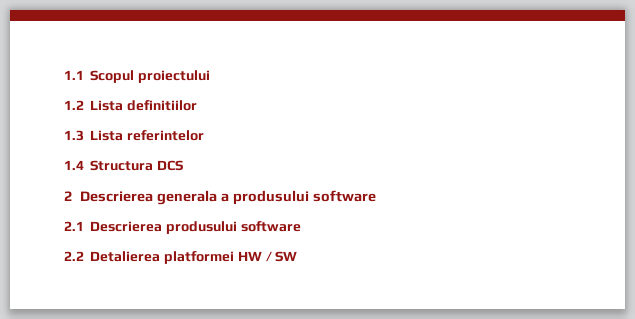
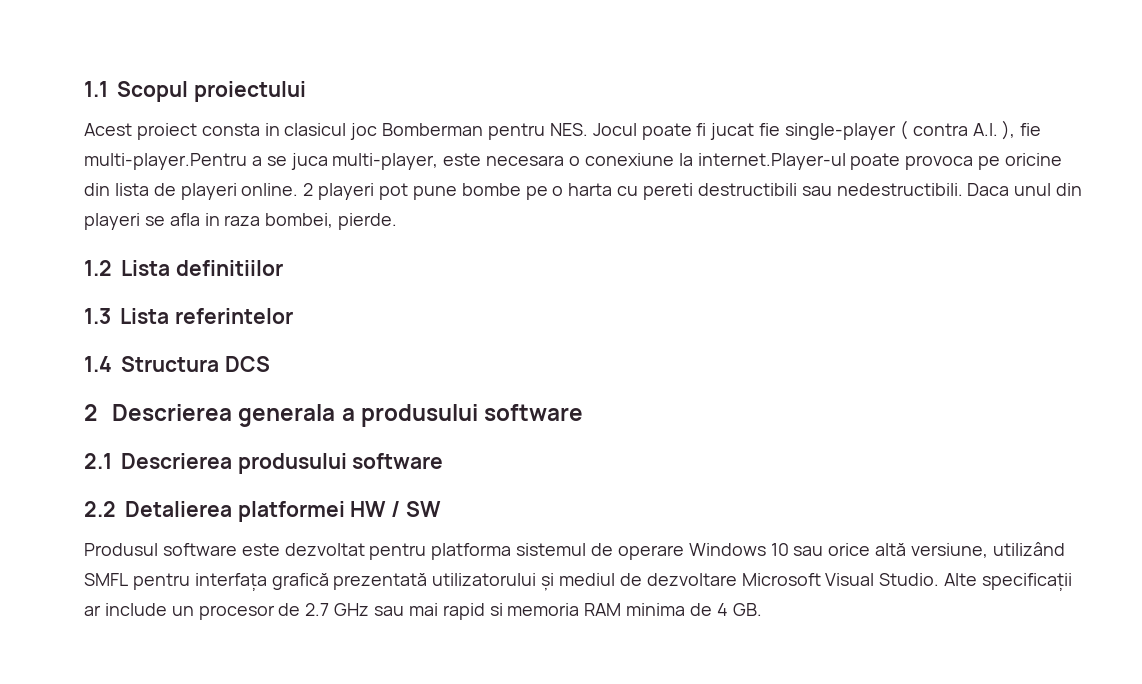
(211, 76) none -> [84,120,1042,140] [84,153,1063,170] [84,183,1083,200] [84,213,398,230] // Acest proiect consta in clasicul joc Bomberman pentru NES. Jocul poate fi jucat fie single-player ( contra A.I. ), fie multi-player.Pentru a se juca multi-player, este necesara o conexiune la internet.Player-ul poate provoca pe oricine din lista de playeri online. 2 playeri pot pune bombe pe o harta cu pereti destructibili sau nedestructibili. Daca unul din playeri se afla in raza bombei, pierde.
(298, 256) none -> [84,542,1065,560] [84,573,1073,591] [84,603,762,620] // Produsul software este dezvoltat pentru platforma sistemul de operare Windows 10 sau orice altă versiune, utilizând SMFL pentru interfața grafică prezentată utilizatorului și mediul de dezvoltare Microsoft Visual Studio. Alte specificații ar include un procesor de 2.7 GHz sau mai rapid si memoria RAM minima de 4 GB.

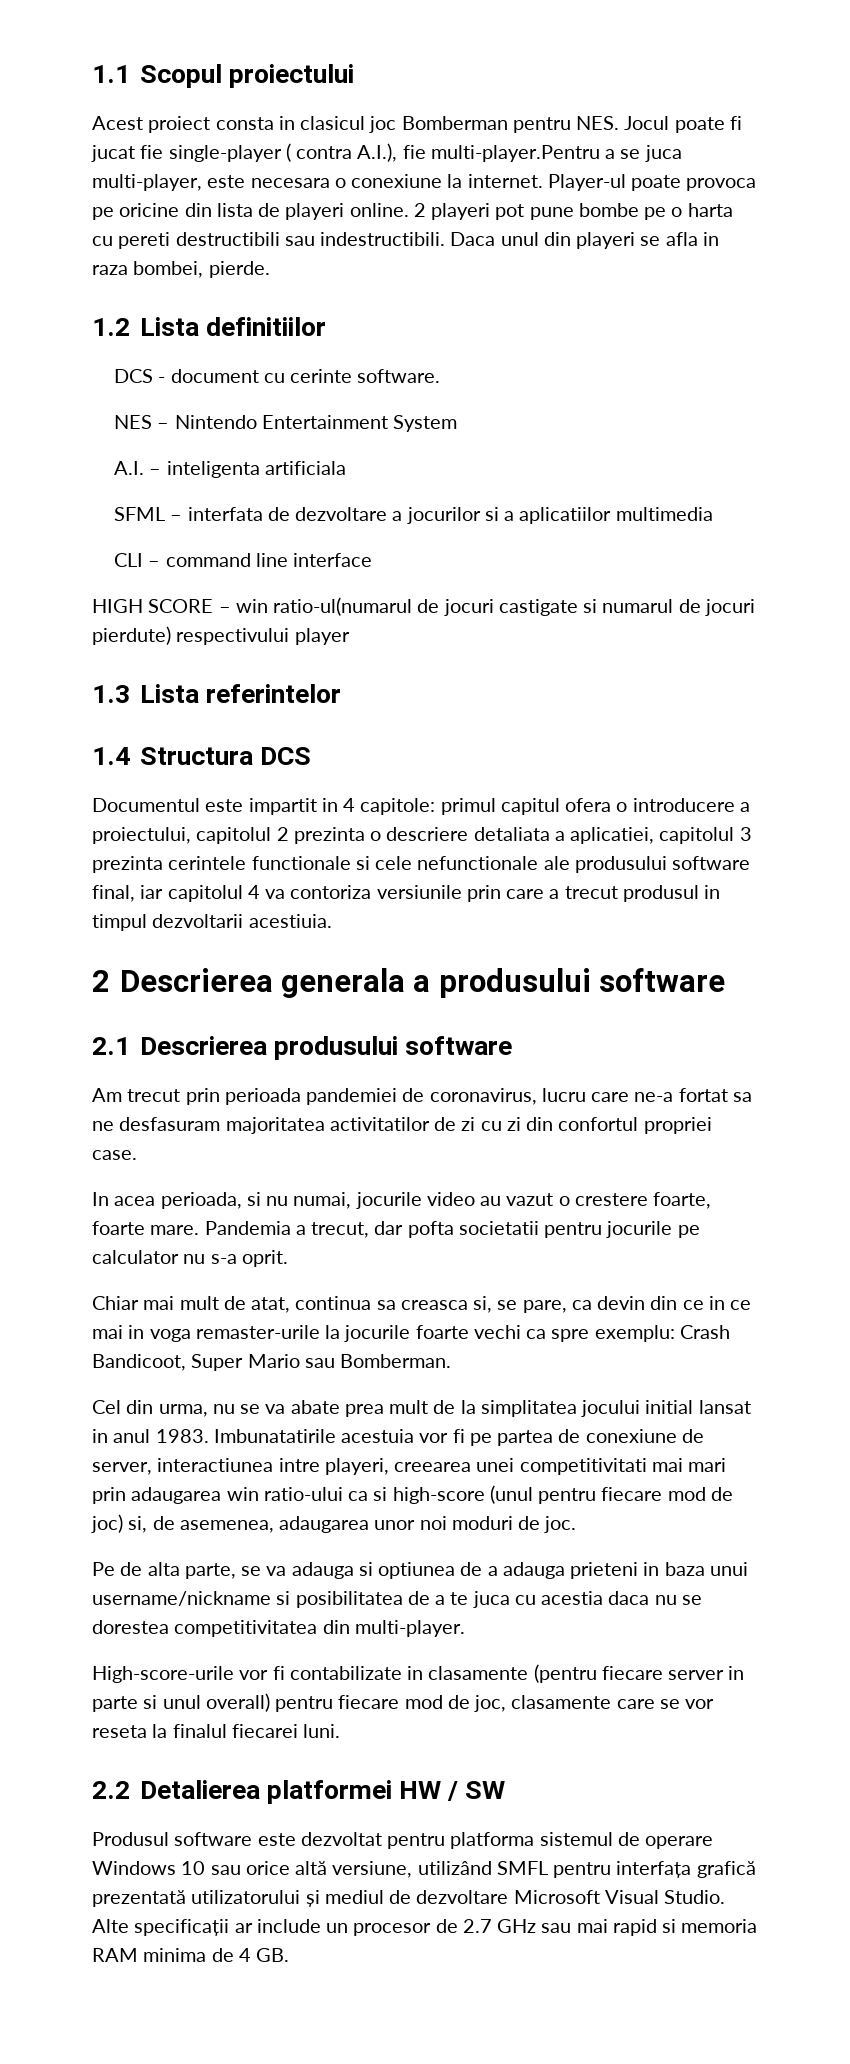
[972,120,1016,140] A.I. ), -> [357,143,398,162] A.I.),
[697,153,846,170] internet.Player-ul -> [467,174,626,191] internet. Player-ul
[836,183,963,196] nedestructibili. -> [320,232,446,246] indestructibili.
(283, 268) none -> [114,369,441,383] [114,415,458,432] [114,461,346,478] [114,507,713,524] [114,553,373,567] [92,597,755,616] [92,626,350,645] // DCS - document cu cerinte software. // NES – Nintendo Entertainment System // A.I. – inteligenta artificiala // SFML – interfata de dezvoltare a jocurilor si a aplicatiilor multimedia // CLI – command line interface // HIGH SCORE – win ratio-ul(numarul de jocuri castigate si numarul de jocuri pierdute) respectivului player
(270, 364) none -> [92,798,750,815] [92,827,752,844] [92,856,751,873] [92,885,721,902] [92,914,332,931] // Documentul este impartit in 4 capitole: primul capitul ofera o introducere a proiectului, capitolul 2 prezinta o descriere detaliata a aplicatiei, capitolul 3 prezinta cerintele functionale si cele nefunctionale ale produsului software final, iar capitolul 4 va contoriza versiunile prin care a trecut produsul in timpul dezvoltarii acestiuia.
(444, 461) none -> [92,1088,752,1105] [92,1117,712,1134] [92,1150,137,1160] [92,1192,712,1209] [92,1221,700,1238] [92,1250,288,1267] [92,1296,752,1313] [92,1325,730,1342] [92,1354,452,1371] [92,1400,751,1417] [92,1429,704,1446] [92,1458,727,1475] [92,1485,733,1504] [91,1514,577,1533] [92,1562,748,1579] [92,1591,702,1608] [92,1620,465,1637] [92,1664,745,1683] [92,1693,715,1712] [92,1724,341,1738] // Am trecut prin perioada pandemiei de coronavirus, lucru care ne-a fortat sa ne desfasuram majoritatea activitatilor de zi cu zi din confortul propriei case. // In acea perioada, si nu numai, jocurile video au vazut o crestere foarte, foarte mare. Pandemia a trecut, dar pofta societatii pentru jocurile pe calculator nu s-a oprit. // Chiar mai mult de atat, continua sa creasca si, se pare, ca devin din ce in ce mai in voga remaster-urile la jocurile foarte vechi ca spre exemplu: Crash Bandicoot, Super Mario sau Bomberman. // Cel din urma, nu se va abate prea mult de la simplitatea jocului initial lansat in anul 1983. Imbunatatirile acestuia vor fi pe partea de conexiune de server, interactiunea intre playeri, creearea unei competitivitati mai mari prin adaugarea win ratio-ului ca si high-score (unul pentru fiecare mod de joc) si, de asemenea, adaugarea unor noi moduri de joc. // Pe de alta parte, se va adauga si optiunea de a adauga prieteni in baza unui username/nickname si posibilitatea de a te juca cu acestia daca nu se dorestea competitivitatea din multi-player. // High-score-urile vor fi contabilizate in clasamente (pentru fiecare server in parte si unul overall) pentru fiecare mod de joc, clasamente care se vor reseta la finalul fiecarei luni.

